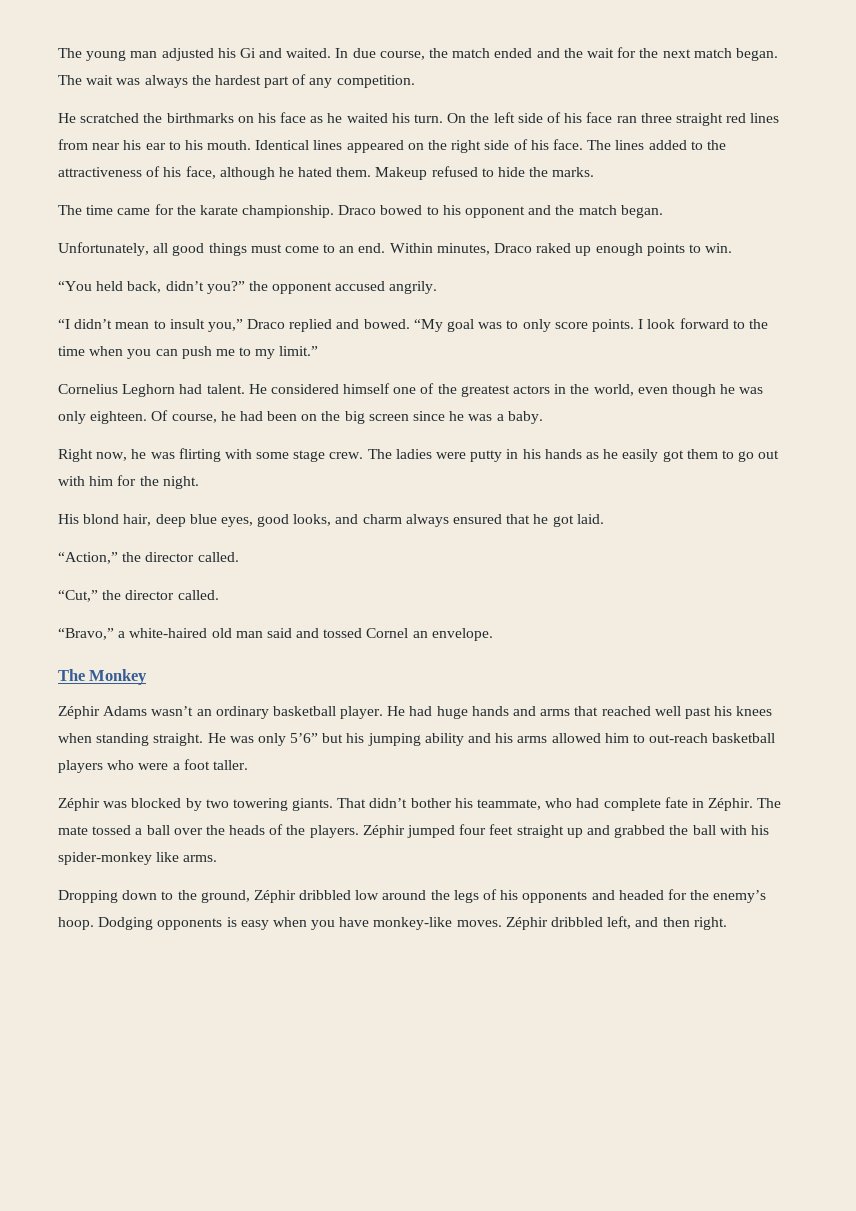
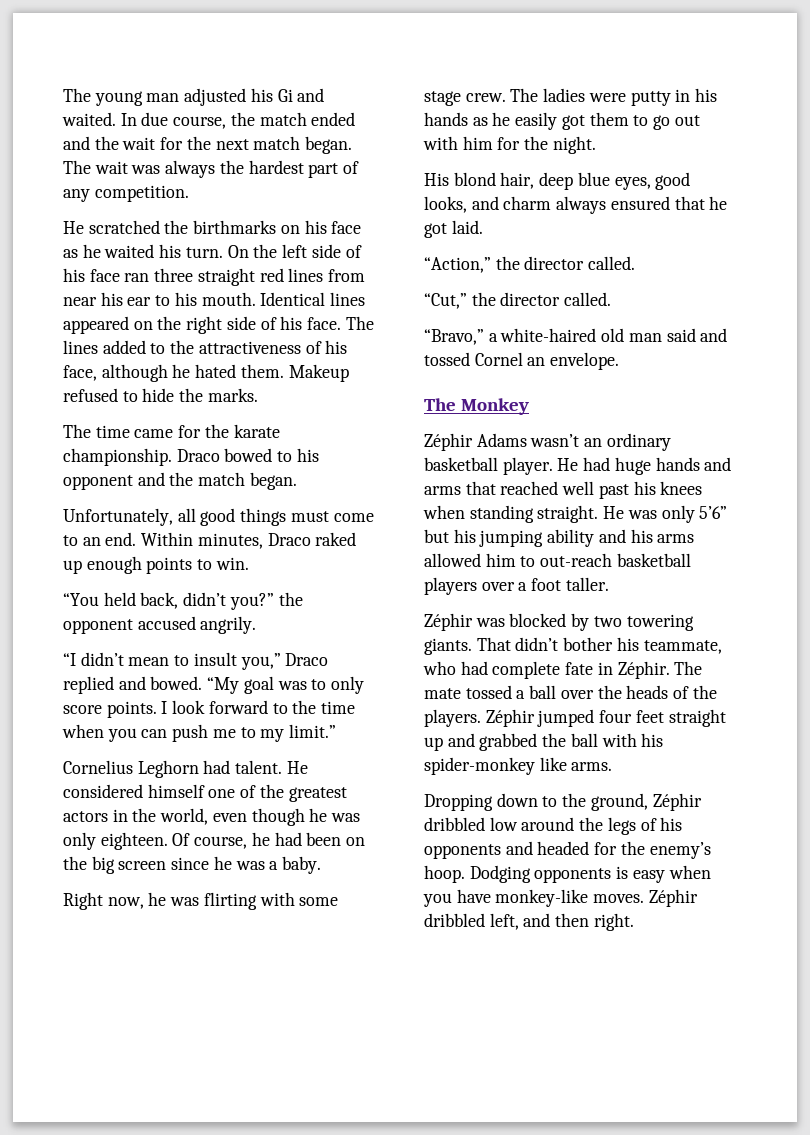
[107,760,169,770] who were -> [481,582,515,591] over

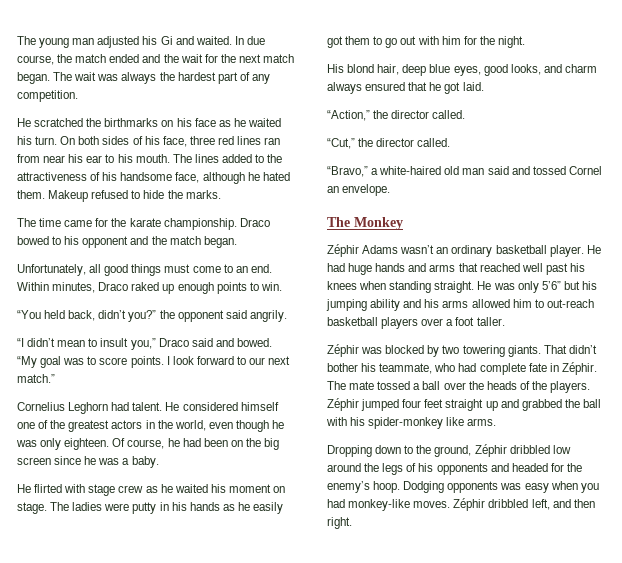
[253,244,362,258] [63,268,255,286] the left side of his face ran three straight -> [78,136,215,147] both sides of his face, three
(324, 275) none -> [264,137,281,145] ran
[260,292,366,306] [63,316,342,334] Identical lines appeared on the right side of his face. -> (170, 158) none
(348, 347) none -> [120,172,173,181] handsome
[137,616,196,630] accused -> [225,310,247,319] said
[63,676,114,694] replied -> [191,338,213,347] said
[331,676,365,694] only -> (97, 360) none
[292,700,356,714] [62,724,337,742] the time when you can push me to my limit.” -> [249,356,291,365] [17,374,55,383] our next match.”
[63,892,339,910] [424,91,506,106] Right now, he was flirting with some stage crew. -> [17,484,286,496] [17,502,47,514] He flirted with stage crew as he waited his moment on stage.
[616,866,629,879] is -> [500,483,522,490] was
[456,889,491,903] have -> [327,499,345,508] had

